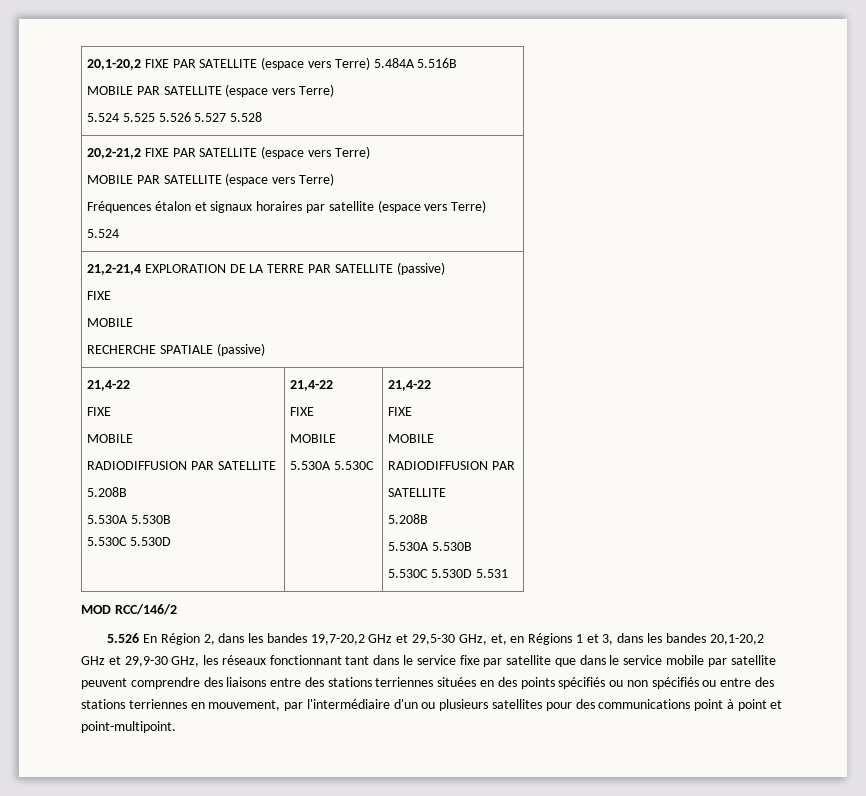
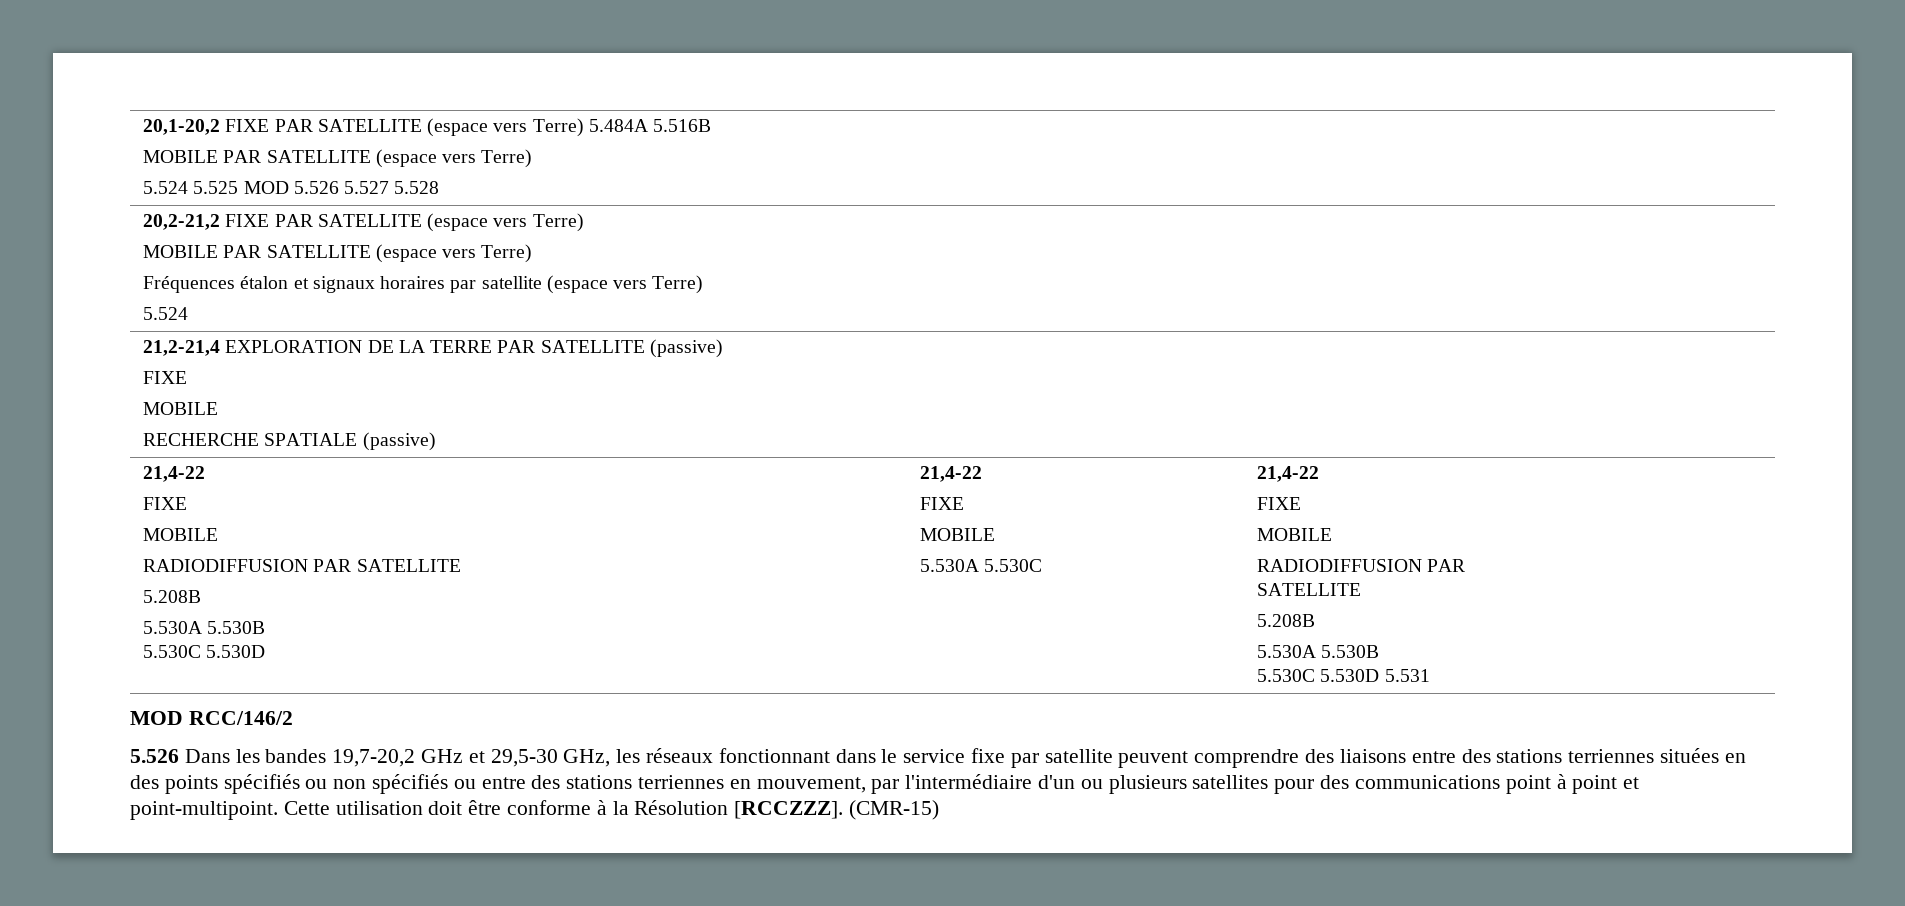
(155, 117) none -> [243,181,289,194] MOD
[143,633,245,645] En Région 2, dans -> [184,749,230,763] Dans
[490,633,764,645] [81,656,200,667] et, en Régions 1 et 3, dans les bandes 20,1-20,2 GHz et 29,9-30 GHz, -> (611, 758) none
[345,656,370,665] tant -> (830, 755) none
[554,655,776,667] que dans le service mobile par satellite -> (1113, 756) none
(176, 727) none -> [283,800,940,820] Cette utilisation doit être conforme à la Résolution [RCCZZZ]. (CMR-15)

